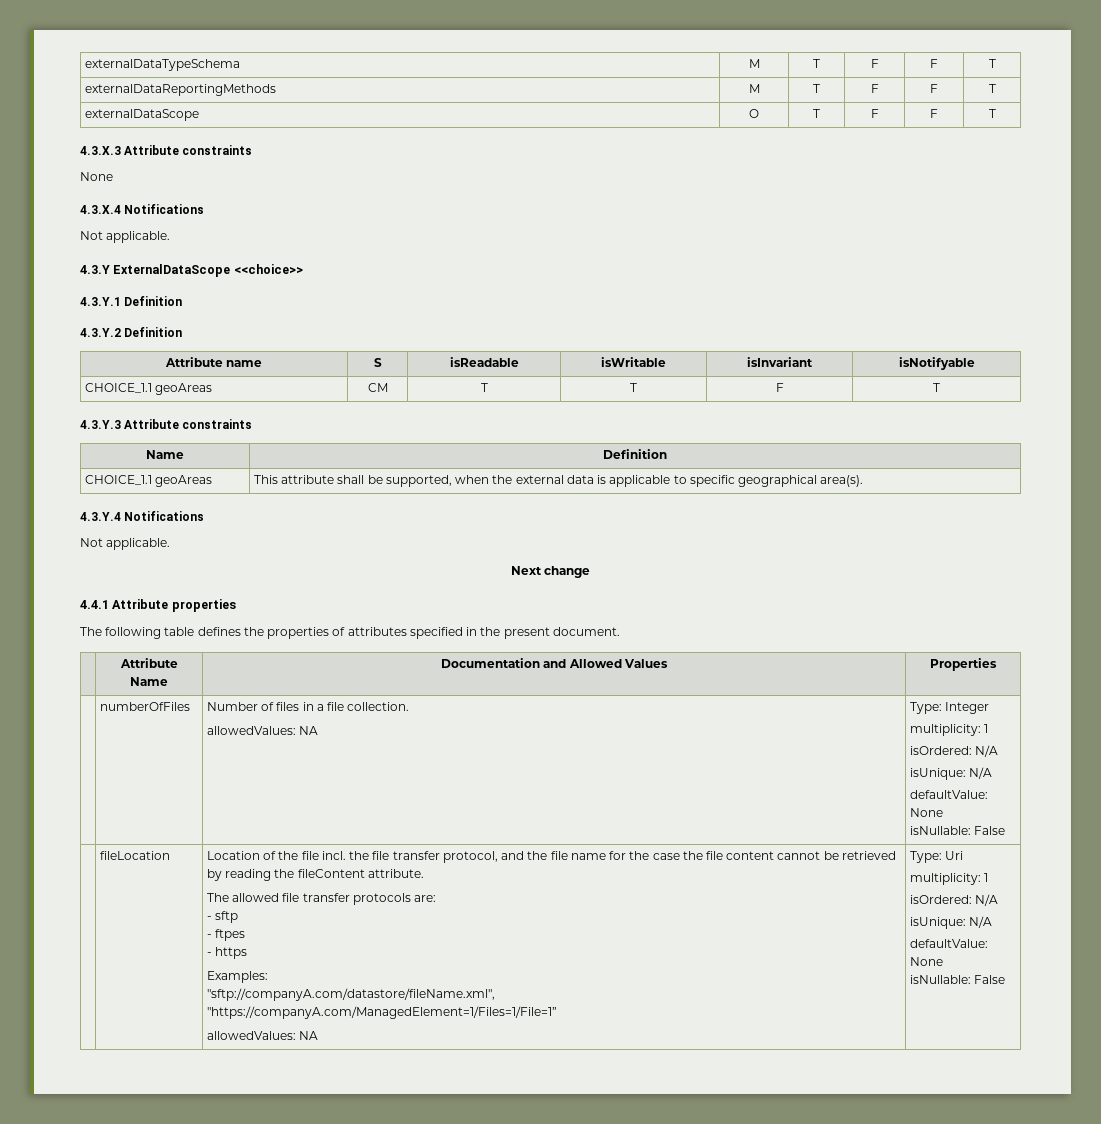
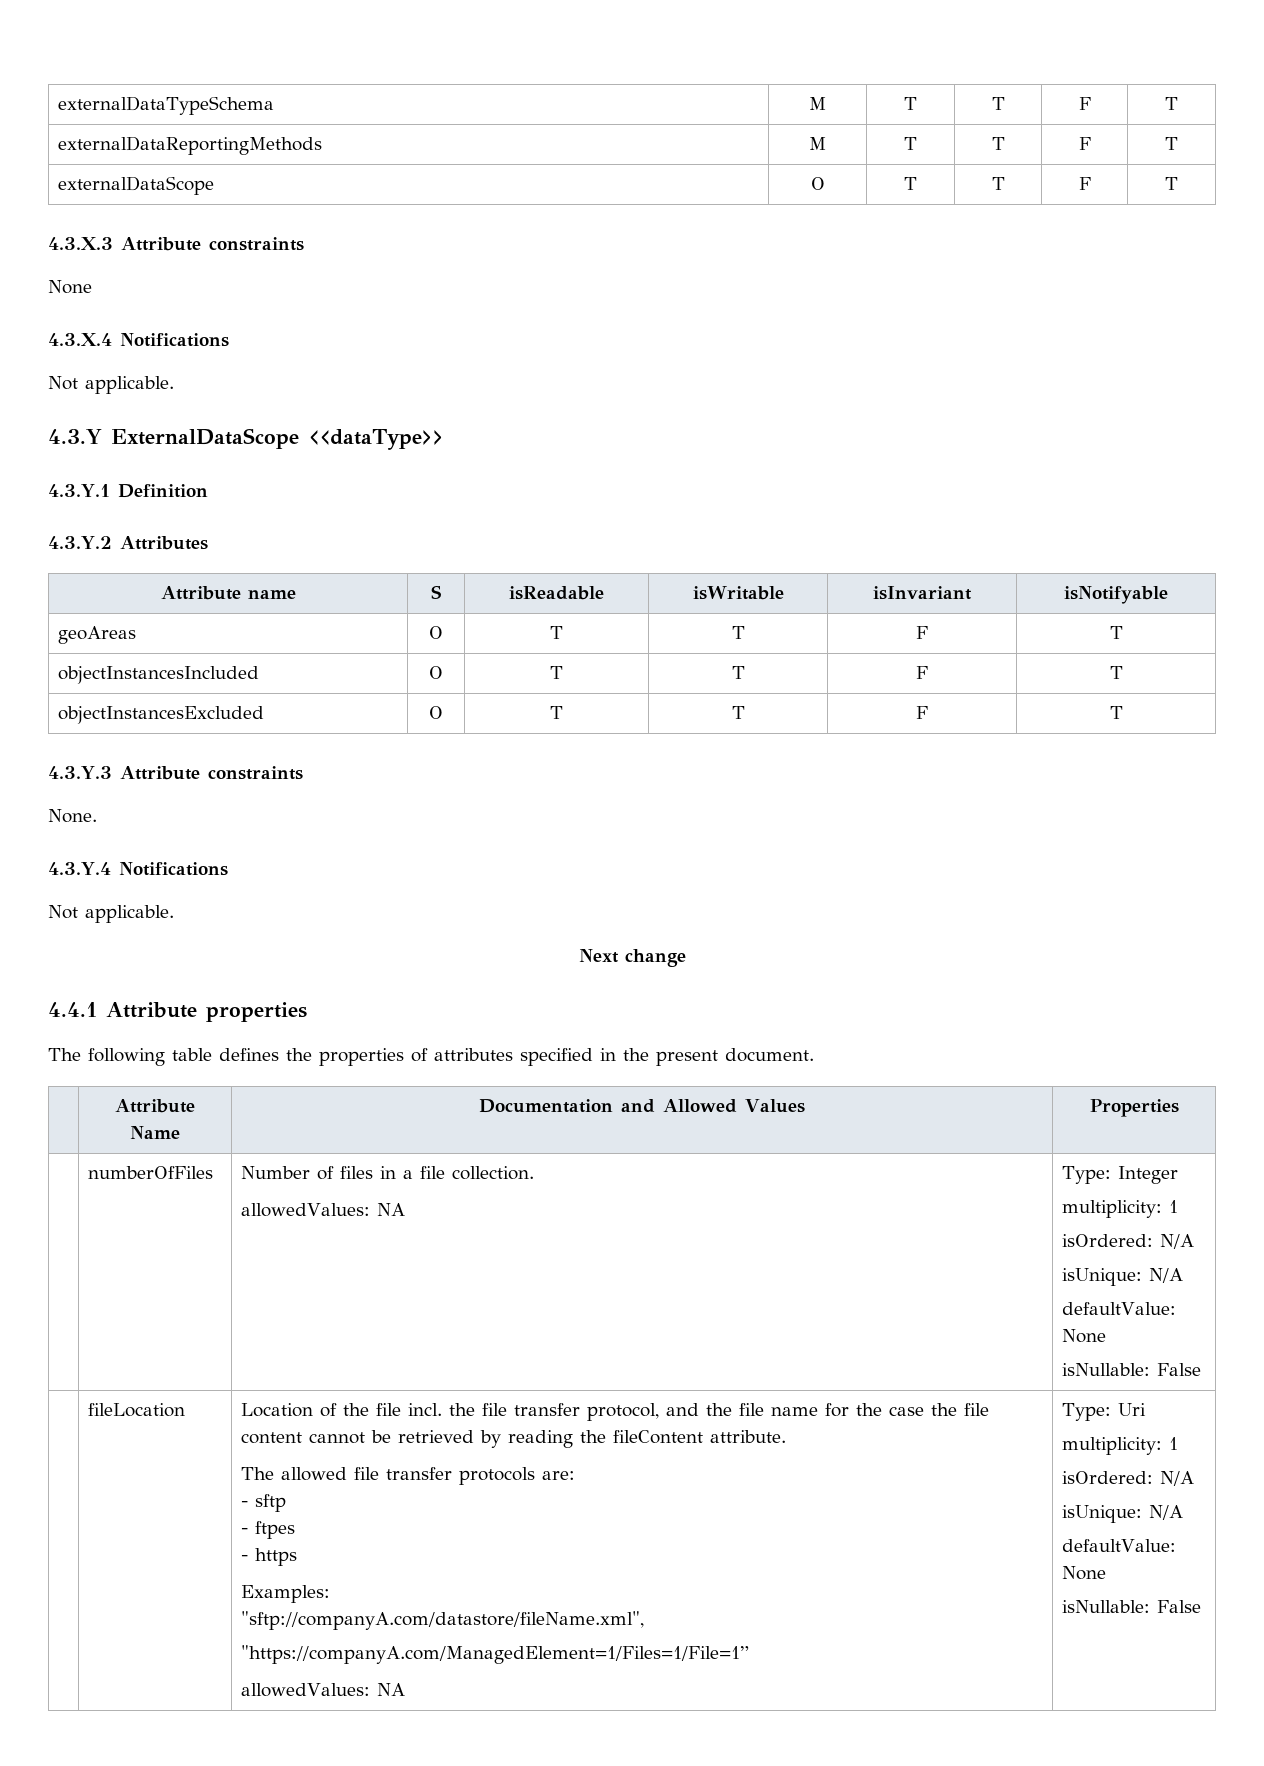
[870,59,879,68] F -> [991,97,1005,110] T
[870,84,879,93] F -> [991,137,1005,150] T
[870,109,879,118] F -> [991,177,1005,190] T
[233,264,303,274] <<choice>> -> [308,429,444,450] <<dataType>>
[124,327,183,337] Definition -> [119,536,208,550] Attributes
[84,383,213,395] [367,383,388,392] CHOICE_1.1 geoAreas | CM -> [58,626,137,644] [429,626,443,639] [550,626,563,639] [731,626,745,639] [916,626,929,639] [1109,626,1123,639] [58,666,260,684] [429,666,443,679] [550,666,563,679] [731,666,745,679] [916,666,929,679] [1109,666,1123,679] [58,706,265,724] [429,706,443,719] geoAreas | O | T | T | F | T // objectInstancesIncluded | O | T | T | F | T // objectInstancesExcluded | O
[146,450,184,459] [603,449,667,459] [84,475,213,487] [253,475,864,487] // Name | Definition // CHOICE_1.1 geoAreas | This attribute shall be supported, when the external data is applicable to specific geographical area(s). -> [48,809,97,823] // None.

